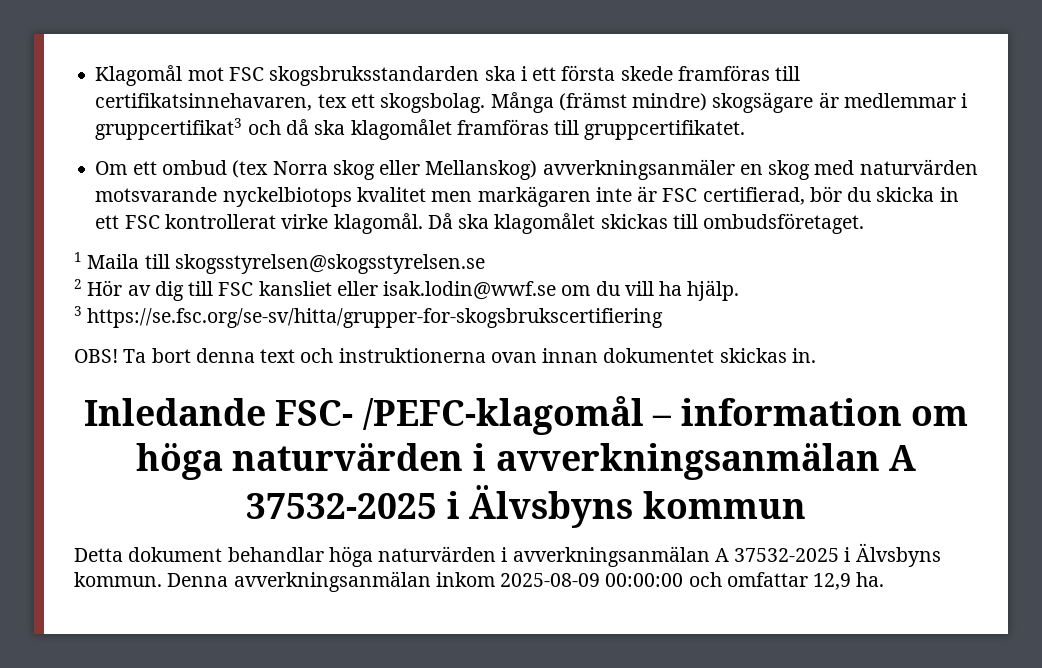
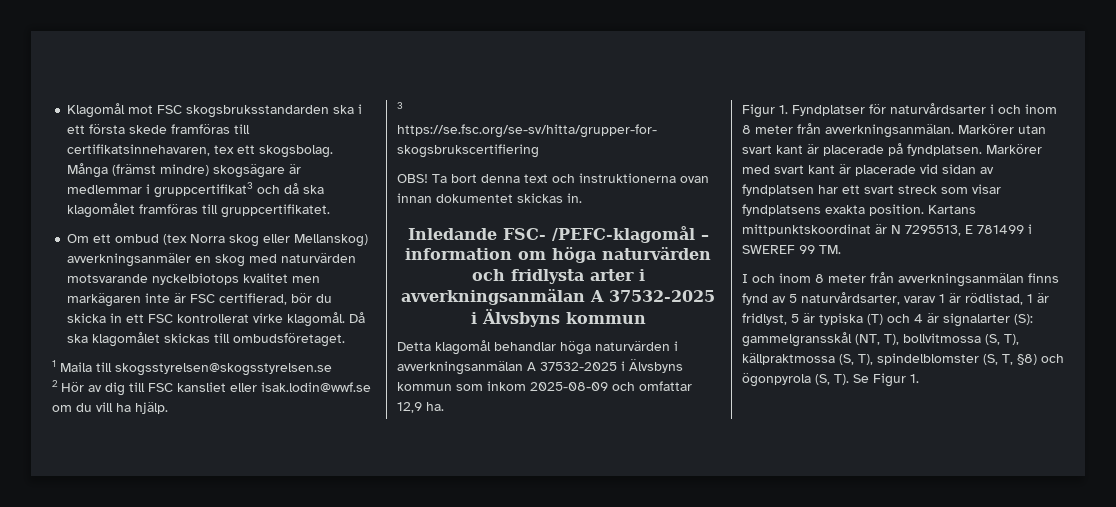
(464, 457) none -> [471,269,634,284] och fridlysta arter
[128,547,223,562] dokument -> [435,340,491,355] klagomål
[74,571,431,592] kommun. Denna avverkningsanmälan -> [397,382,483,391] kommun som
[605,573,684,587] 00:00:00 -> (608, 386) none
(885, 579) none -> [742,103,1057,118] [742,123,1046,138] [742,143,1042,156] [742,164,994,176] [742,184,1001,196] [742,204,976,216] [742,224,1032,236] [742,245,841,254] [742,272,1059,287] [742,292,1049,305] [742,313,1033,327] [742,332,1019,347] [742,353,1064,365] [742,373,919,387] // Figur 1. Fyndplatser för naturvårdsarter i och inom 8 meter från avverkningsanmälan. Markörer utan svart kant är placerade på fyndplatsen. Markörer med svart kant är placerade vid sidan av fyndplatsen har ett svart streck som visar fyndplatsens exakta position. Kartans mittpunktskoordinat är N 7295513, E 781499 i SWEREF 99 TM. // I och inom 8 meter från avverkningsanmälan finns fynd av 5 naturvårdsarter, varav 1 är rödlistad, 1 är fridlyst, 5 är typiska (T) och 4 är signalarter (S): gammelgransskål (NT, T), bollvitmossa (S, T), källpraktmossa (S, T), spindelblomster (S, T, §8) och ögonpyrola (S, T). Se Figur 1.

